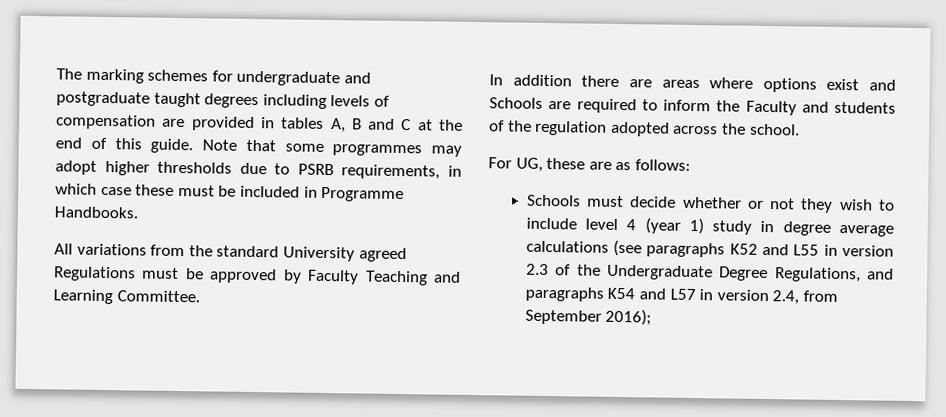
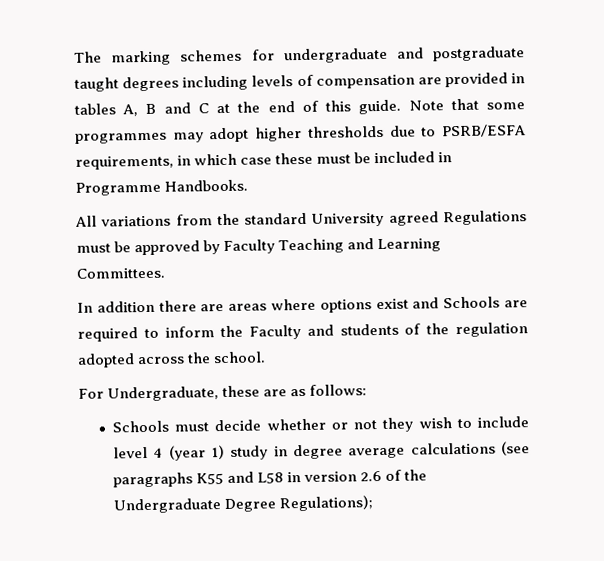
[297,163,334,176] PSRB -> [442,124,526,138] PSRB/ESFA
[116,290,200,303] Committee. -> [76,267,165,279] Committees.
[515,157,543,172] UG, -> [107,386,220,402] Undergraduate,
[729,243,894,257] [525,263,549,276] K52 and L55 in version 2.3 -> [196,470,383,485] K55 and L58 in version 2.6
[774,267,894,283] [524,286,838,305] [524,308,653,326] Regulations, and paragraphs K54 and L57 in version 2.4, from September 2016); -> [279,495,374,512] Regulations);

